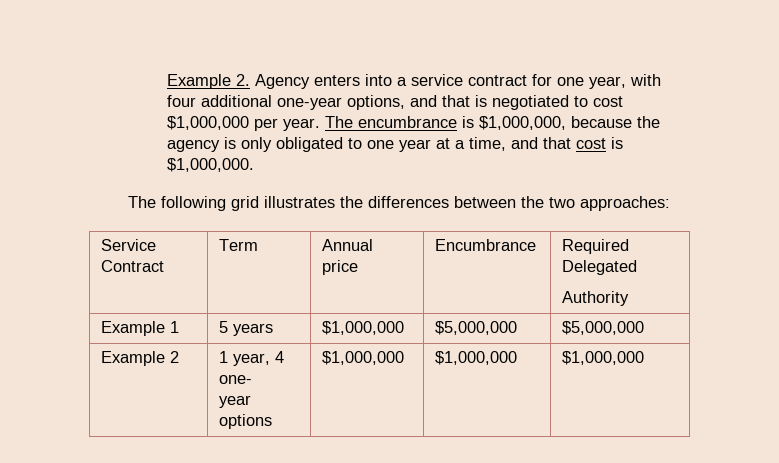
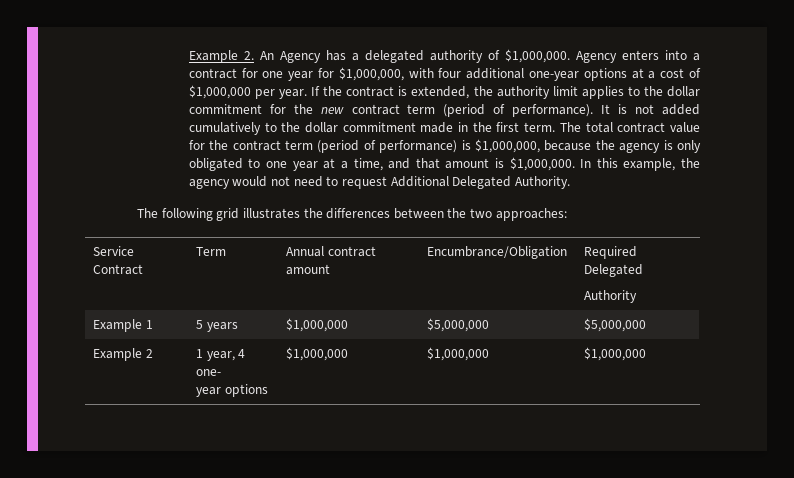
(250, 80) none -> [259,49,570,63] An Agency has a delegated authority of $1,000,000.
[410,74,463,86] service -> (701, 57) none
[588,76,626,89] year, -> [288,67,404,81] year for $1,000,000,
[346,95,623,110] [166,116,457,131] options, and that is negotiated to cost $1,000,000 per year. The encumbrance -> [583,68,702,81] [188,85,700,99] [188,104,700,117] [188,122,700,135] [188,140,458,153] options at a cost of $1,000,000 per year. If the contract is extended, the authority limit applies to the dollar commitment for the new contract term (period of performance). It is not added cumulatively to the dollar commitment made in the first term. The total contract value for the contract term (period of performance)
[575,138,606,149] cost -> [445,158,490,169] amount
(254, 165) none -> [580,158,701,171] [188,176,570,189] In this example, the agency would not need to request Additional Delegated Authority.
[322,260,359,275] [435,239,537,251] price | Encumbrance -> [327,246,376,257] [285,264,330,275] [426,246,567,259] contract amount | Encumbrance/Obligation

